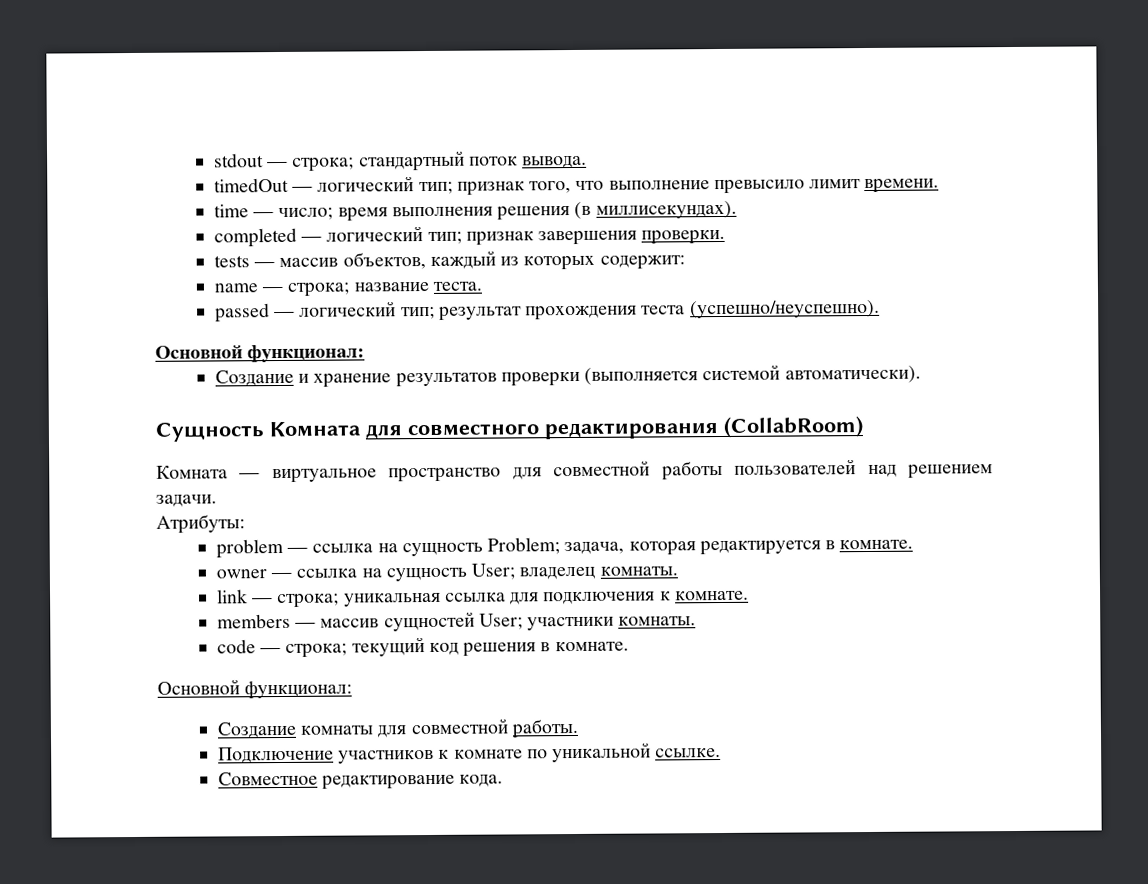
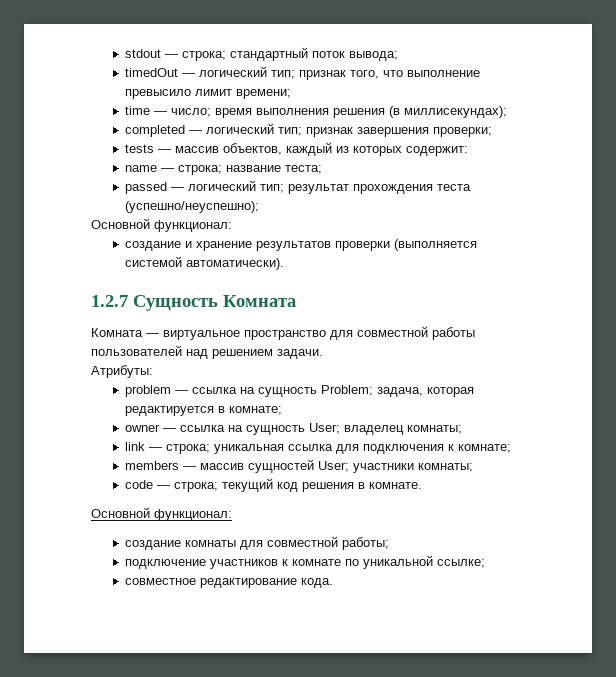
[522,155,588,169] вывода. -> [348,51,398,61] вывода;
[864,178,940,194] времени. -> [235,89,291,99] времени;
[595,200,737,219] миллисекундах). -> [403,106,507,118] миллисекундах);
[641,229,726,245] проверки. -> [432,127,492,137] проверки;
[432,281,482,291] теста. -> [284,165,322,174] теста;
[689,299,880,319] [155,344,366,363] [214,369,294,387] (успешно/неуспешно). // Основной функционал: // Создание -> [124,201,259,213] [91,218,232,232] [124,241,181,251] (успешно/неуспешно); // Основной функционал: // создание
(921, 374) none -> [91,295,128,307] 1.2.7
[365,416,863,440] для совместного редактирования (CollabRoom) -> (296, 301) none
[839,539,914,550] комнате. -> [228,406,282,415] комнате;
[599,566,678,576] комнаты. -> [406,425,462,434] комнаты;
[674,590,749,601] комнате. -> [457,444,511,453] комнате;
[618,616,697,626] комнаты. -> [417,463,473,472] комнаты;
[216,721,297,739] Создание -> [124,540,181,550] создание
[510,718,579,739] [217,746,334,764] работы. // Подключение -> [341,537,389,550] [124,559,206,569] работы; // подключение
[655,748,722,758] [217,771,318,786] ссылке. // Совместное -> [436,559,485,568] [124,578,196,585] ссылке; // совместное

